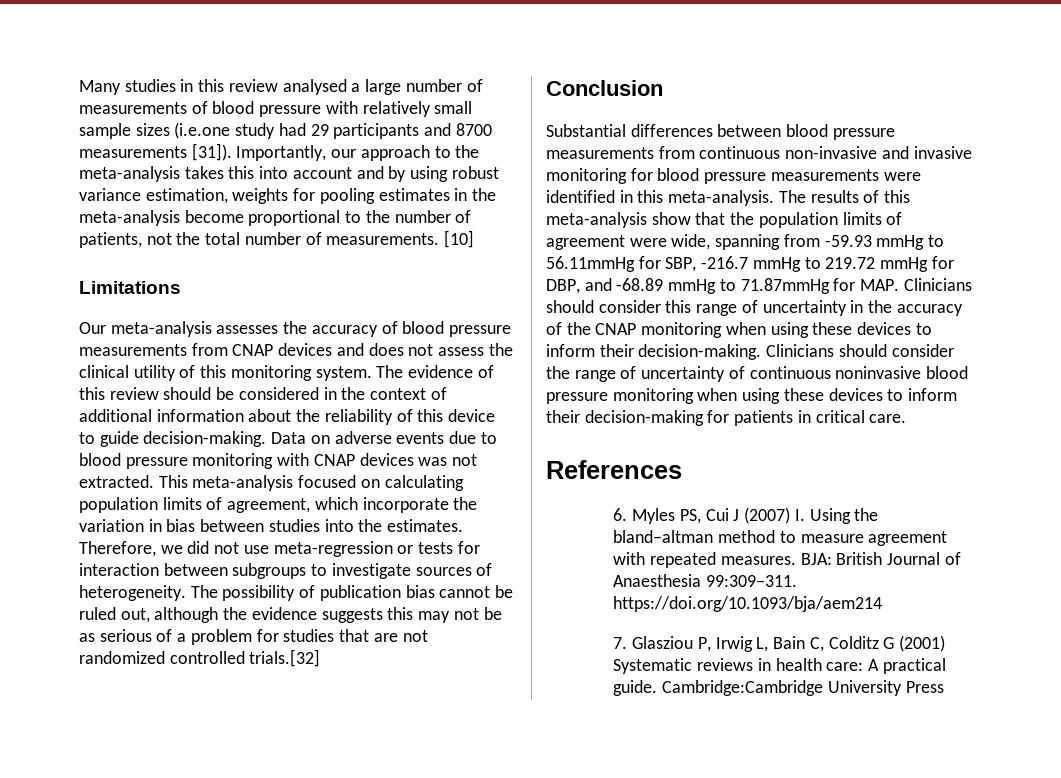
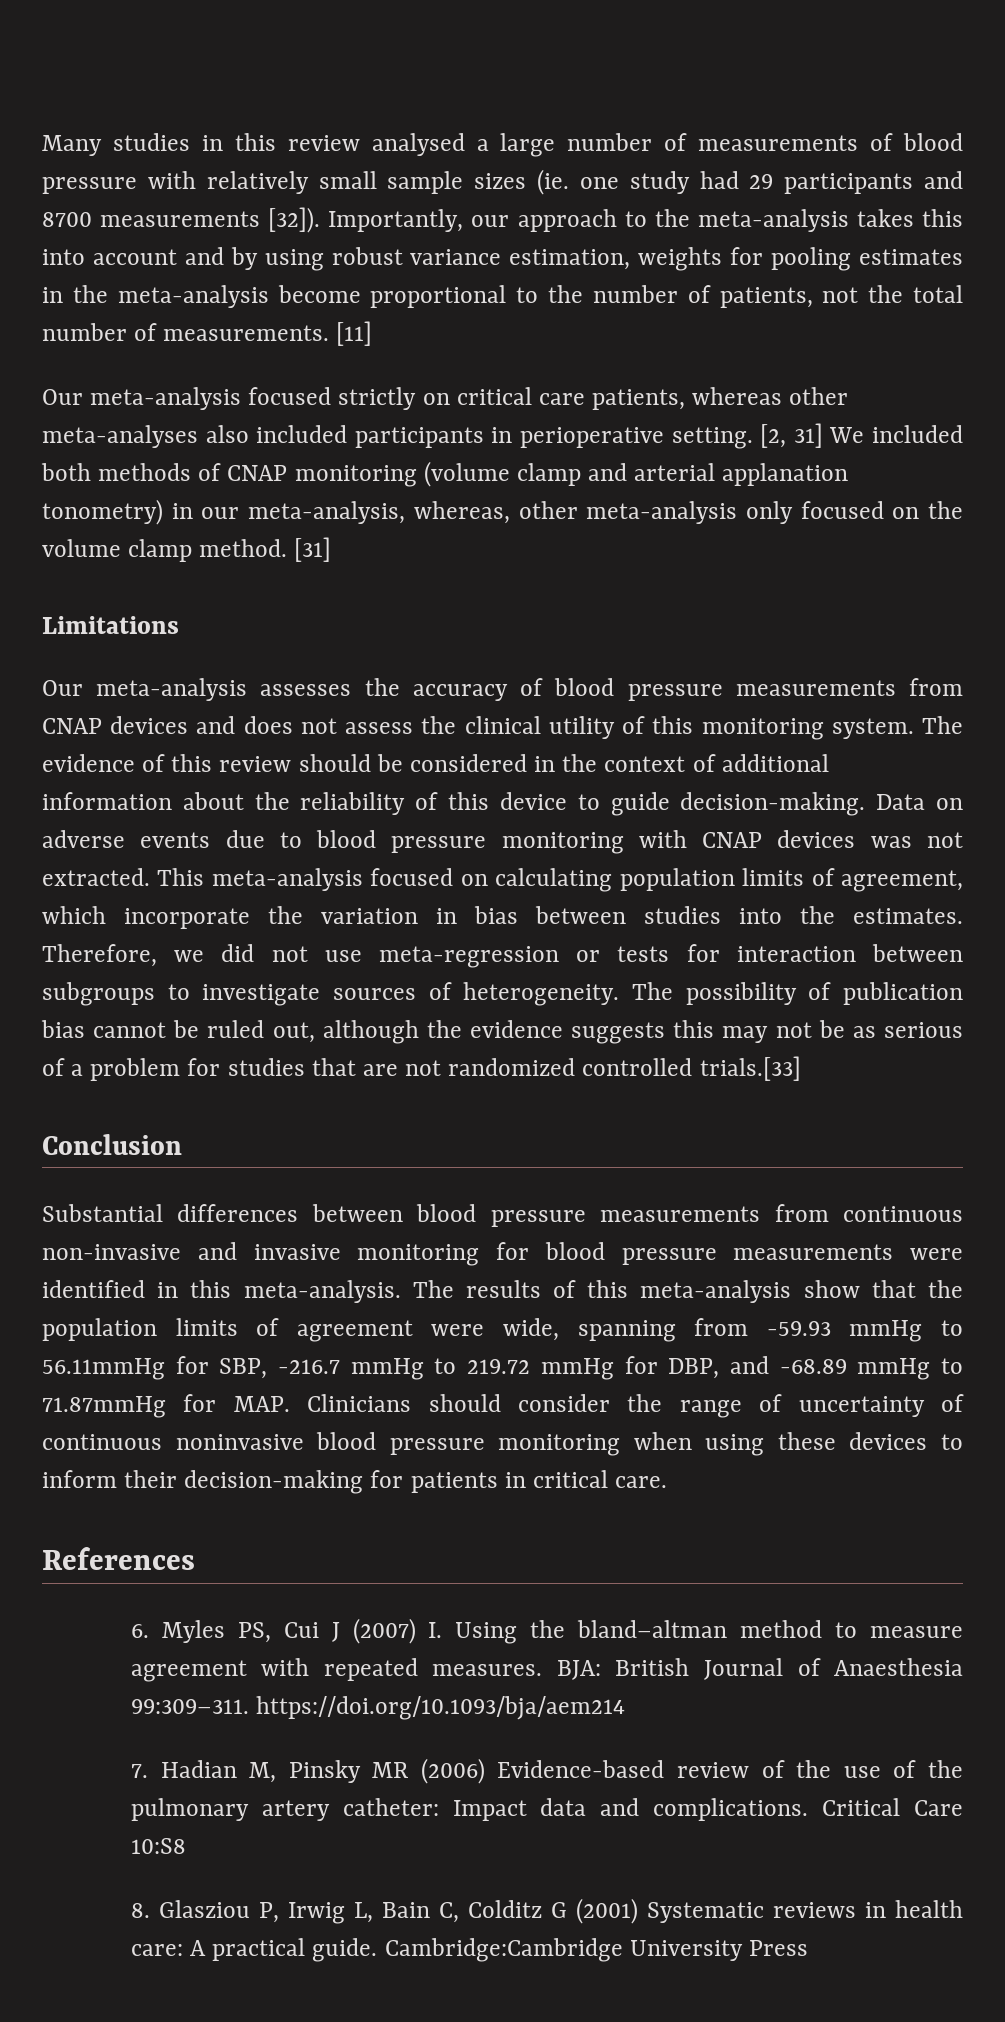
[174,122,231,139] (i.e.one -> [536,169,619,195] (ie. one
[191,143,232,161] [31]). -> [268,207,321,233] [32]).
[444,230,475,248] [10] -> [336,321,373,346] [42,387,849,410] [42,423,964,449] [41,461,849,487] [42,499,964,525] [42,537,332,562] [11] // Our meta-analysis focused strictly on critical care patients, whereas other meta-analyses also included participants in perioperative setting. [2, 31] We included both methods of CNAP monitoring (volume clamp and arterial applanation tonometry) in our meta-analysis, whereas, other meta-analysis only focused on the volume clamp method. [31]
[249,649,321,667] trials.[32] -> [699,1056,801,1081] trials.[33]
[665,300,963,316] [546,322,932,338] [546,344,954,360] this range of uncertainty in the accuracy of the CNAP monitoring when using these devices to inform their decision-making. Clinicians should consider -> (610, 1403) none
(628, 643) none -> [160,1758,964,1784] [130,1798,963,1821] [130,1838,186,1854] [130,1903,150,1918] Hadian M, Pinsky MR (2006) Evidence-based review of the use of the pulmonary artery catheter: Impact data and complications. Critical Care 10:S8 // 8.

